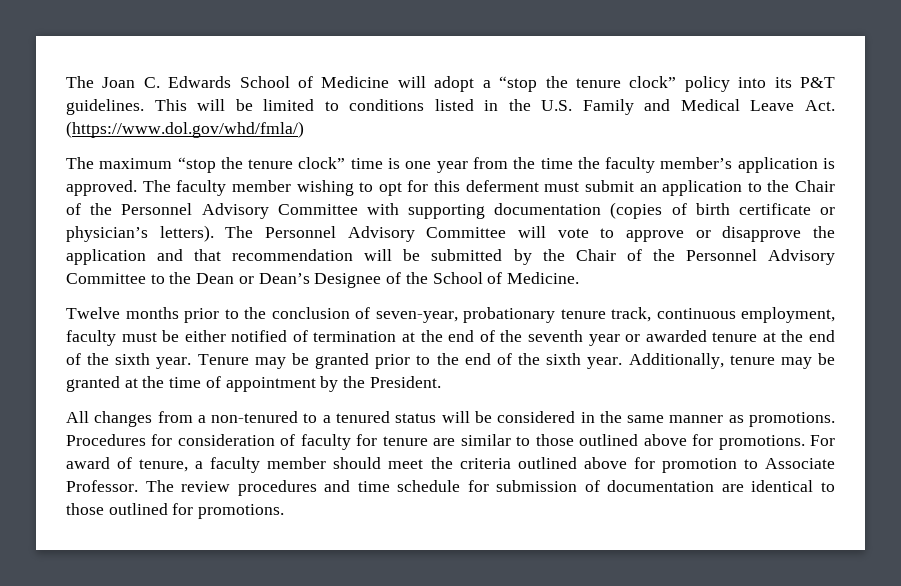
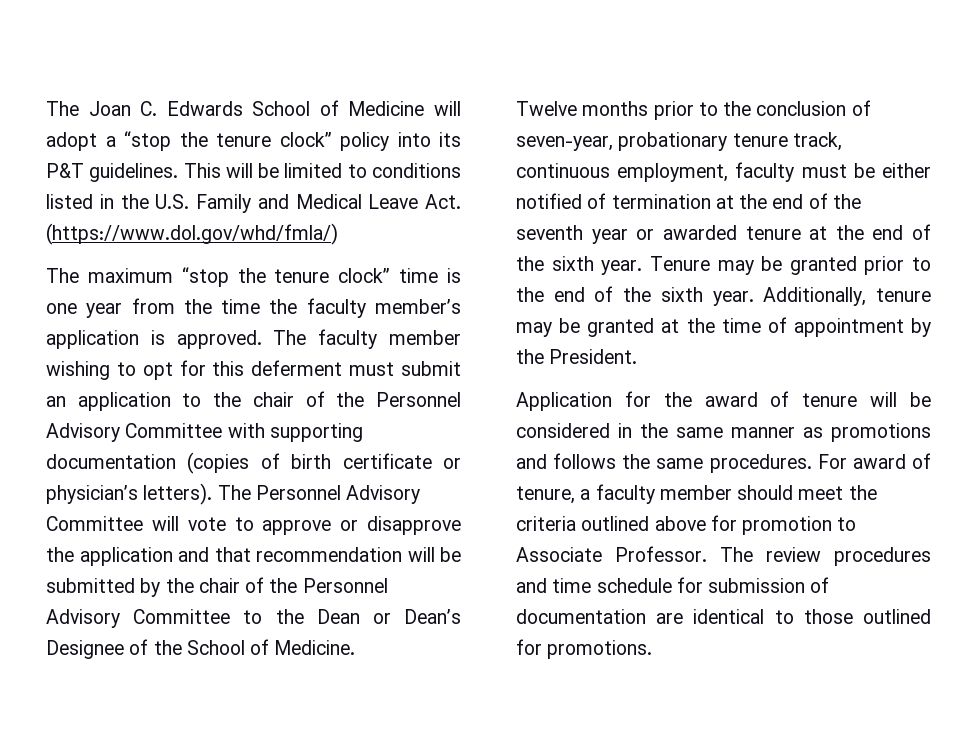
[795,180,835,192] Chair -> [252,392,294,407] chair
[575,249,616,261] Chair -> [198,578,240,593] chair
[66,411,437,427] All changes from a non-tenured to a tenured status -> [516,391,858,411] Application for the award of tenure
[748,412,835,427] [66,434,805,450] promotions. Procedures for consideration of faculty for tenure are similar to those outlined above for promotions. -> [831,423,931,442] [516,453,812,473] promotions and follows the same procedures.

